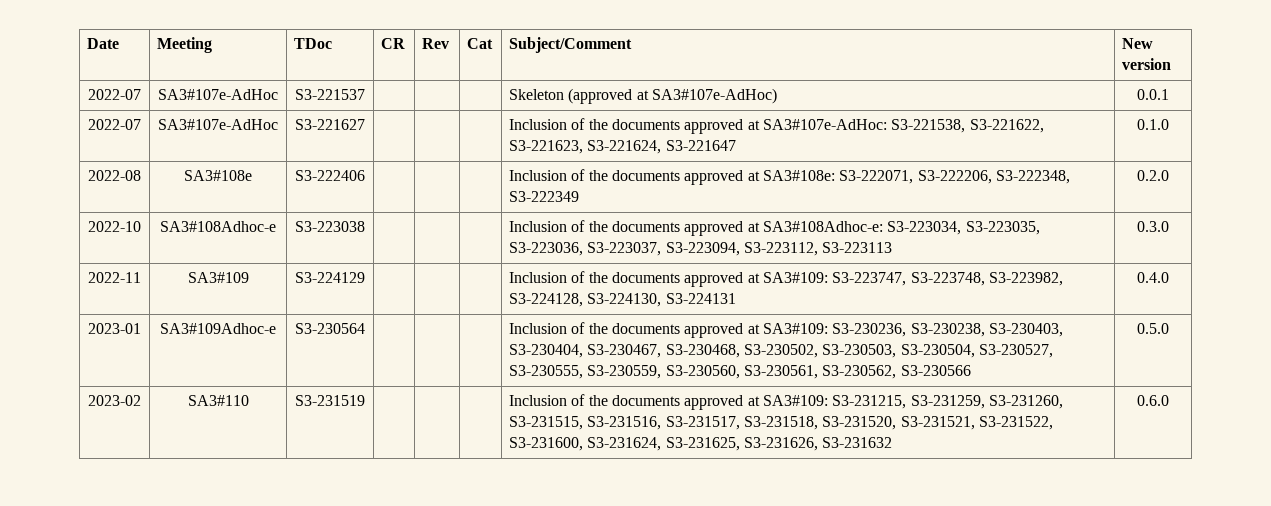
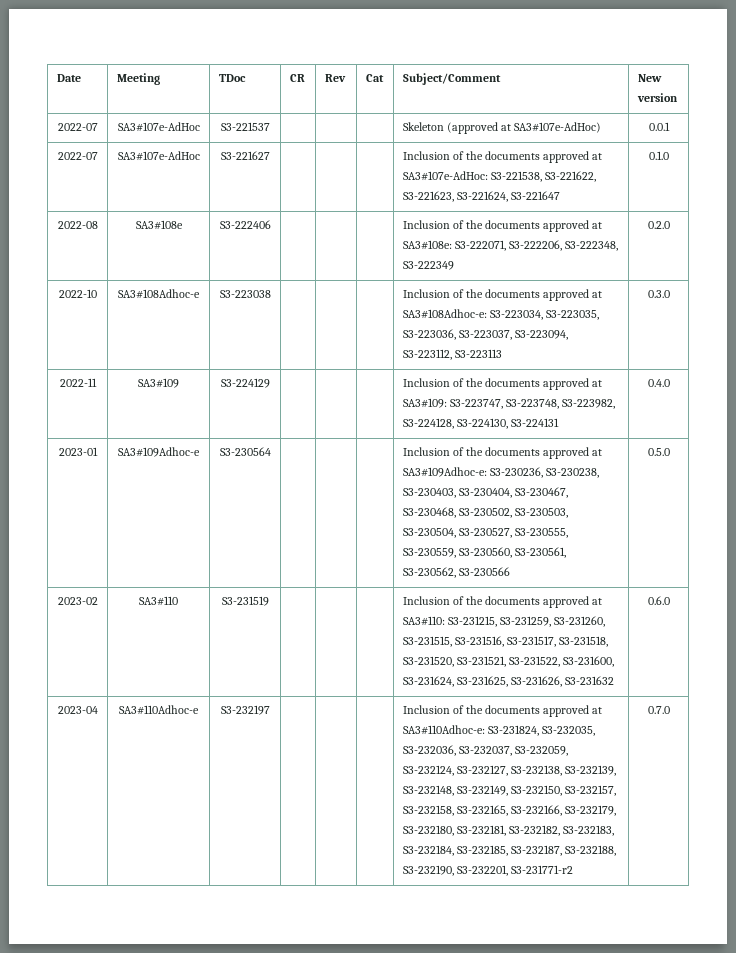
[763,323,829,334] SA3#109: -> [402,467,487,477] SA3#109Adhoc-e:
[763,395,829,406] SA3#109: -> [402,616,445,626] SA3#110:
(1170, 400) none -> [57,706,98,714] [119,705,199,715] [220,705,270,715] [402,705,603,717] [402,725,595,736] [402,745,568,756] [402,765,616,776] [402,785,616,796] [402,805,616,816] [402,825,614,836] [402,845,616,856] [402,865,573,876] [647,706,670,714] // 2023-04 | SA3#110Adhoc-e | S3-232197 | | | | Inclusion of the documents approved at SA3#110Adhoc-e: S3-231824, S3-232035, S3-232036, S3-232037, S3-232059, S3-232124, S3-232127, S3-232138, S3-232139, S3-232148, S3-232149, S3-232150, S3-232157, S3-232158, S3-232165, S3-232166, S3-232179, S3-232180, S3-232181, S3-232182, S3-232183, S3-232184, S3-232185, S3-232187, S3-232188, S3-232190, S3-232201, S3-231771-r2 | 0.7.0

